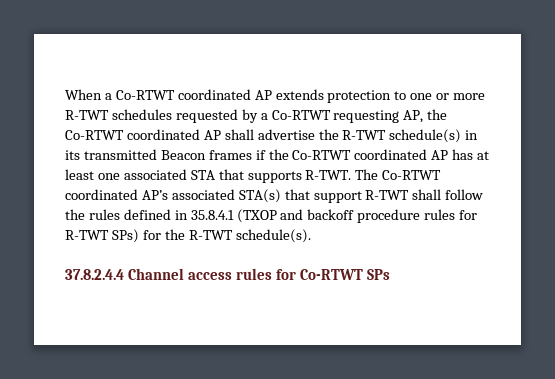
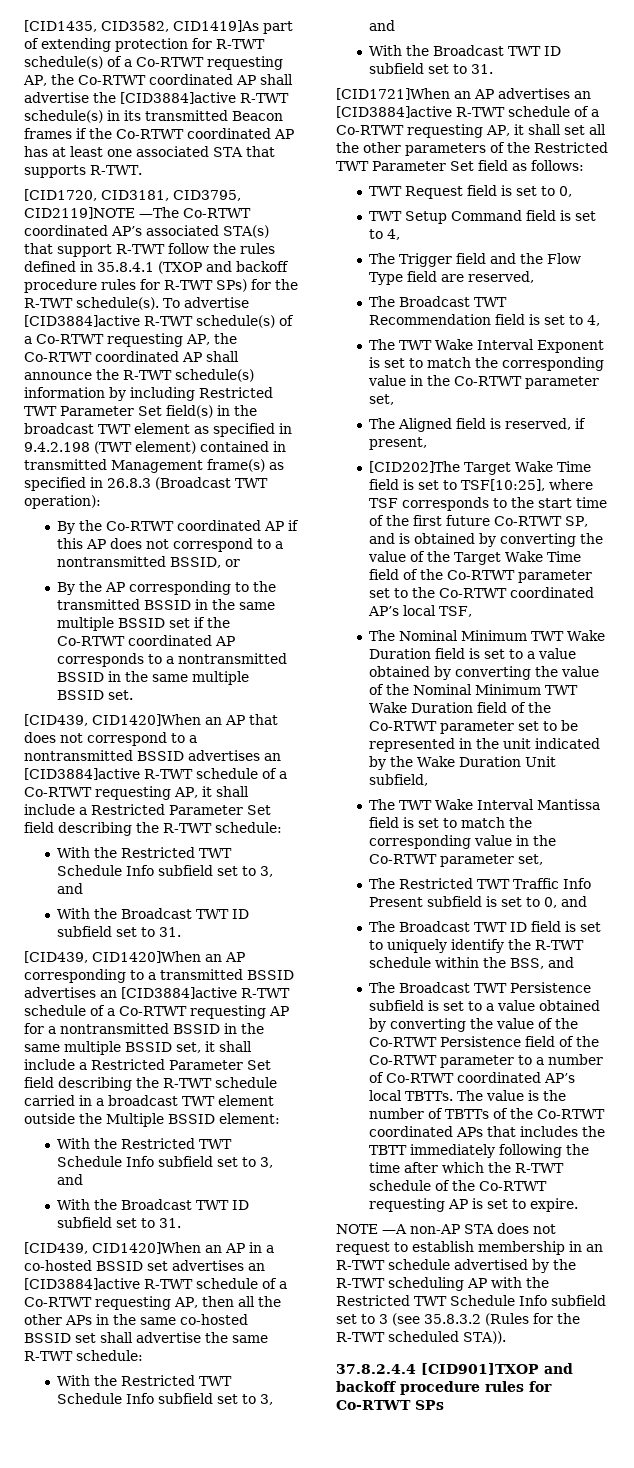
[65,89,486,103] [65,109,258,123] When a Co-RTWT coordinated AP extends protection to one or more R-TWT schedules requested by -> [24,20,293,34] [24,38,265,52] [24,56,122,69] [CID1435, CID3582, CID1419]As part of extending protection for R-TWT schedule(s) of
(339, 134) none -> [120,92,236,104] [CID3884]active
[355,169,379,180] The -> [24,189,241,201] [24,207,179,219] // [CID1720, CID3181, CID3795, CID2119]NOTE —The
[412,189,442,200] shall -> (165, 249) none
[65,268,233,280] // 37.8.2.4.4 Channel access -> [163,297,249,308] [24,315,294,328] [24,333,237,347] [24,351,239,362] [24,369,254,382] [24,387,273,401] [24,405,257,418] [24,423,292,437] [24,441,286,454] [24,459,284,473] [24,477,268,491] [24,495,101,509] [57,520,300,534] [57,538,284,552] [57,556,241,568] [57,581,277,595] [57,599,276,610] [57,617,231,631] [57,635,236,646] [57,653,288,667] [57,671,250,685] [57,690,134,700] [24,714,278,726] [24,732,197,746] [24,750,281,761] [24,768,287,780] [24,786,249,800] [24,804,271,815] [24,822,282,836] [57,847,233,858] [57,865,274,877] [57,883,84,894] [57,908,250,919] [57,926,182,937] [24,951,245,963] [24,969,294,983] [24,987,290,999] [24,1005,289,1019] [24,1023,264,1034] [24,1041,252,1055] [24,1059,271,1070] [24,1077,277,1091] [24,1095,274,1106] [24,1113,280,1127] [57,1138,233,1149] [57,1156,274,1168] [57,1174,84,1185] [57,1199,250,1210] [57,1217,182,1228] [24,1242,274,1254] [24,1260,265,1271] [24,1278,287,1290] [24,1296,281,1310] [24,1314,248,1325] [24,1332,268,1343] [24,1350,143,1361] [57,1375,233,1386] [57,1393,274,1405] [369,20,396,31] [369,45,562,56] [369,63,494,74] [336,88,591,100] [336,106,599,118] [336,124,606,138] [336,142,608,156] [336,160,584,171] [369,185,573,199] [369,210,597,224] [369,229,401,240] [369,253,582,267] [369,271,535,285] [369,296,508,307] [369,314,601,326] [369,339,604,353] [369,357,605,371] [368,375,600,389] [369,394,395,405] [369,418,587,432] [369,437,428,450] [369,461,591,475] [369,479,594,491] [369,497,608,511] [369,515,589,527] [369,533,604,547] [368,551,581,565] [369,569,593,583] [369,587,595,598] [368,605,473,617] [369,630,606,641] [369,648,577,659] [369,666,600,680] [369,684,579,695] [369,702,551,713] [369,720,579,734] [369,738,601,752] [369,756,556,770] [369,774,429,786] [369,799,600,810] [369,817,533,828] [369,835,557,849] [369,854,544,867] [369,878,592,889] [369,896,588,908] [369,921,602,932] [369,939,585,953] [369,957,575,969] [369,982,592,993] [369,1000,601,1011] [369,1018,579,1032] [369,1036,600,1047] [369,1054,604,1068] [369,1072,576,1083] [369,1090,566,1101] [369,1108,605,1119] [369,1126,606,1137] [369,1144,590,1158] [369,1162,565,1173] [369,1180,548,1191] [369,1198,579,1212] [336,1223,556,1234] [336,1241,603,1255] [336,1259,576,1273] [336,1277,549,1291] [336,1295,606,1306] [336,1313,580,1326] [336,1331,506,1344] [336,1363,573,1375] [336,1381,480,1395] To advertise [CID3884]active R-TWT schedule(s) of a Co-RTWT requesting AP, the Co-RTWT coordinated AP shall announce the R-TWT schedule(s) information by including Restricted TWT Parameter Set field(s) in the broadcast TWT element as specified in 9.4.2.198 (TWT element) contained in transmitted Management frame(s) as specified in 26.8.3 (Broadcast TWT operation): // By the Co-RTWT coordinated AP if this AP does not correspond to a nontransmitted BSSID, or // By the AP corresponding to the transmitted BSSID in the same multiple BSSID set if the Co-RTWT coordinated AP corresponds to a nontransmitted BSSID in the same multiple BSSID set. // [CID439, CID1420]When an AP that does not correspond to a nontransmitted BSSID advertises an [CID3884]active R-TWT schedule of a Co-RTWT requesting AP, it shall include a Restricted Parameter Set field describing the R-TWT schedule: // With the Restricted TWT Schedule Info subfield set to 3, and // With the Broadcast TWT ID subfield set to 31. // [CID439, CID1420]When an AP corresponding to a transmitted BSSID advertises an [CID3884]active R-TWT schedule of a Co-RTWT requesting AP for a nontransmitted BSSID in the same multiple BSSID set, it shall include a Restricted Parameter Set field describing the R-TWT schedule carried in a broadcast TWT element outside the Multiple BSSID element: // With the Restricted TWT Schedule Info subfield set to 3, and // With the Broadcast TWT ID subfield set to 31. // [CID439, CID1420]When an AP in a co-hosted BSSID set advertises an [CID3884]active R-TWT schedule of a Co-RTWT requesting AP, then all the other APs in the same co-hosted BSSID set shall advertise the same R-TWT schedule: // With the Restricted TWT Schedule Info subfield set to 3, and // With the Broadcast TWT ID subfield set to 31. // [CID1721]When an AP advertises an [CID3884]active R-TWT schedule of a Co-RTWT requesting AP, it shall set all the other parameters of the Restricted TWT Parameter Set field as follows: // TWT Request field is set to 0, // TWT Setup Command field is set to 4, // The Trigger field and the Flow Type field are reserved, // The Broadcast TWT Recommendation field is set to 4, // The TWT Wake Interval Exponent is set to match the corresponding value in the Co-RTWT parameter set, // The Aligned field is reserved, if present, // [CID202]The Target Wake Time field is set to TSF[10:25], where TSF corresponds to the start time of the first future Co-RTWT SP, and is obtained by converting the value of the Target Wake Time field of the Co-RTWT parameter set to the Co-RTWT coordinated AP’s local TSF, // The Nominal Minimum TWT Wake Duration field is set to a value obtained by converting the value of the Nominal Minimum TWT Wake Duration field of the Co-RTWT parameter set to be represented in the unit indicated by the Wake Duration Unit subfield, // The TWT Wake Interval Mantissa field is set to match the corresponding value in the Co-RTWT parameter set, // The Restricted TWT Traffic Info Present subfield is set to 0, and // The Broadcast TWT ID field is set to uniquely identify the R-TWT schedule within the BSS, and // The Broadcast TWT Persistence subfield is set to a value obtained by converting the value of the Co-RTWT Persistence field of the Co-RTWT parameter to a number of Co-RTWT coordinated AP’s local TBTTs. The value is the number of TBTTs of the Co-RTWT coordinated APs that includes the TBTT immediately following the time after which the R-TWT schedule of the Co-RTWT requesting AP is set to expire. // NOTE —A non-AP STA does not request to establish membership in an R-TWT schedule advertised by the R-TWT scheduling AP with the Restricted TWT Schedule Info subfield set to 3 (see 35.8.3.2 (Rules for the R-TWT scheduled STA)). // 37.8.2.4.4 [CID901]TXOP and backoff procedure

